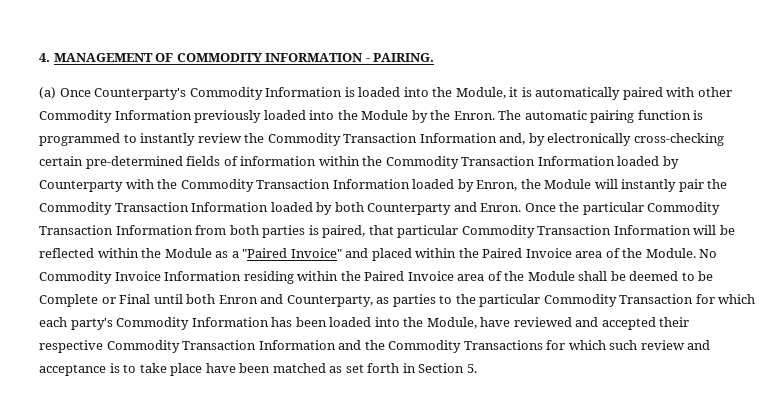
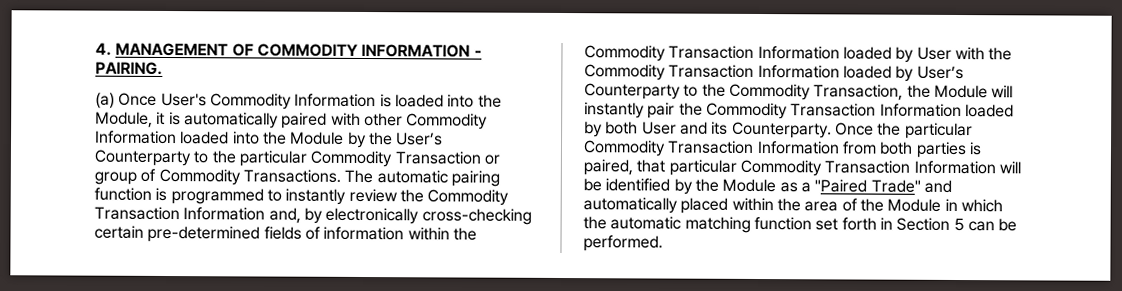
[94,88,187,100] Counterparty's -> [160,92,207,107] User's
[194,110,262,123] previously -> (177, 137) none
[453,111,495,120] Enron. -> [395,132,444,146] [94,149,500,168] [94,168,341,186] User’s Counterparty to the particular Commodity Transaction or group of Commodity Transactions.
[39,180,123,192] Counterparty -> [916,46,952,60] User
[476,180,518,191] Enron, -> [916,65,964,80] [584,83,904,101] User’s Counterparty to the Commodity Transaction,
[367,202,522,215] Counterparty and Enron. -> [641,121,832,139] User and its Counterparty.
[39,248,139,258] reflected within -> [605,178,693,195] identified by
[290,248,718,261] [39,271,714,284] [39,294,756,307] [39,317,690,330] [39,340,711,353] [39,363,477,376] Invoice" and placed within the Paired Invoice area of the Module. No Commodity Invoice Information residing within the Paired Invoice area of the Module shall be deemed to be Complete or Final until both Enron and Counterparty, as parties to the particular Commodity Transaction for which each party's Commodity Information has been loaded into the Module, have reviewed and accepted their respective Commodity Transaction Information and the Commodity Transactions for which such review and acceptance is to take place have been matched as set forth in Section 5. -> [870,179,952,193] [583,197,1003,214] [583,216,1018,233] [583,235,663,252] Trade" and automatically placed within the area of the Module in which the automatic matching function set forth in Section 5 can be performed.

